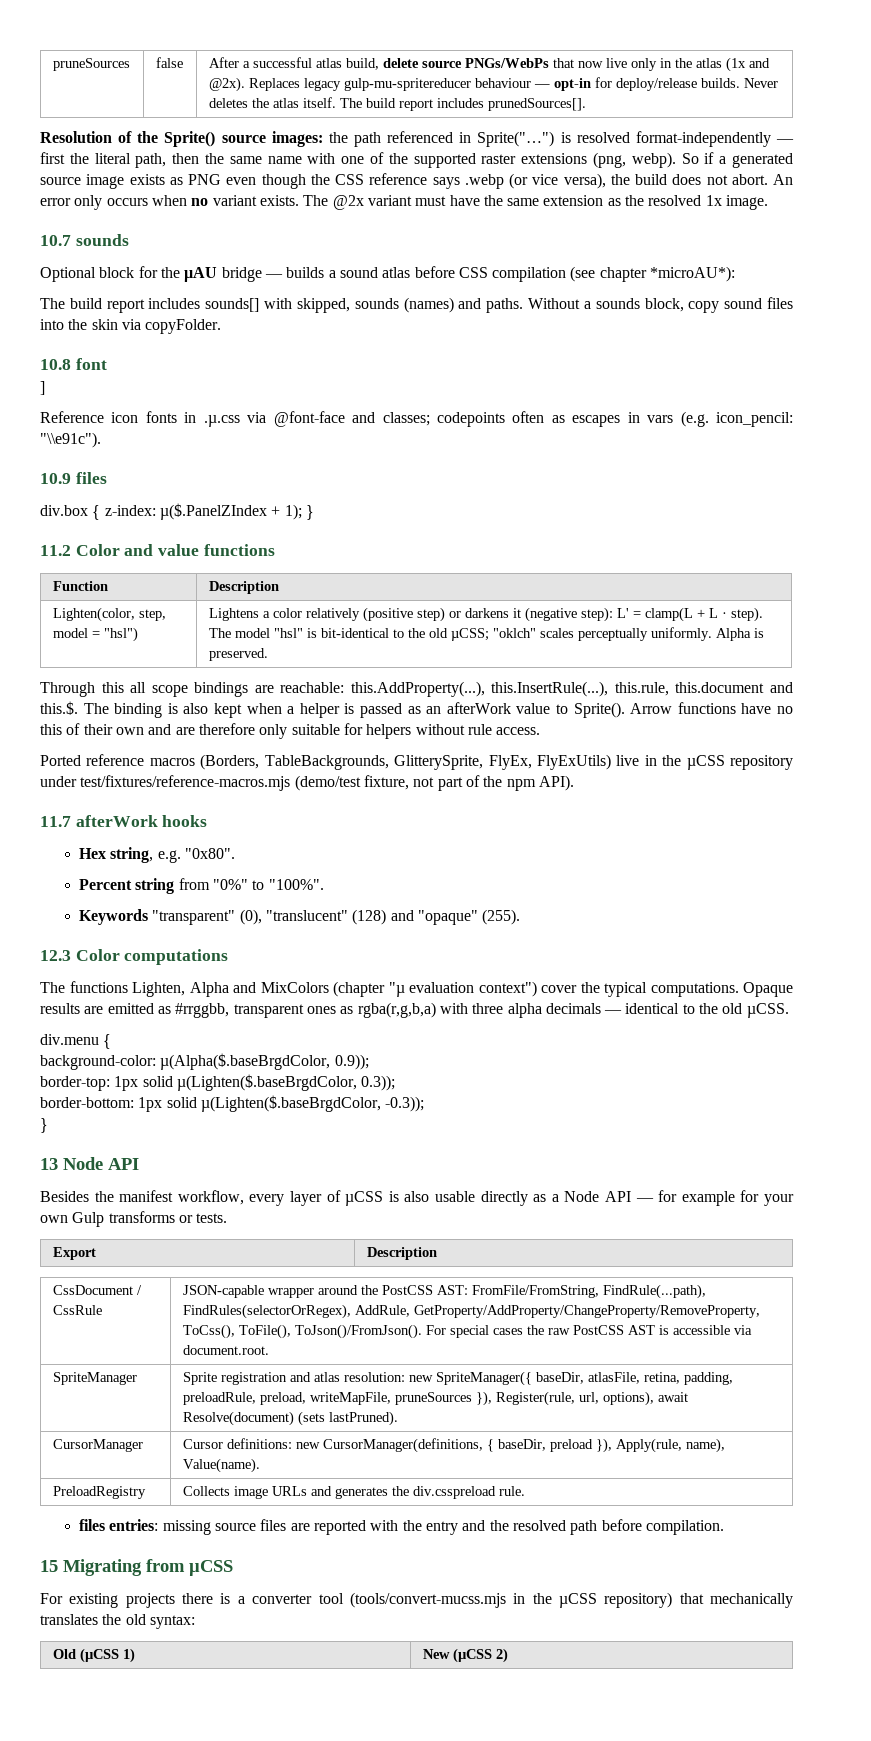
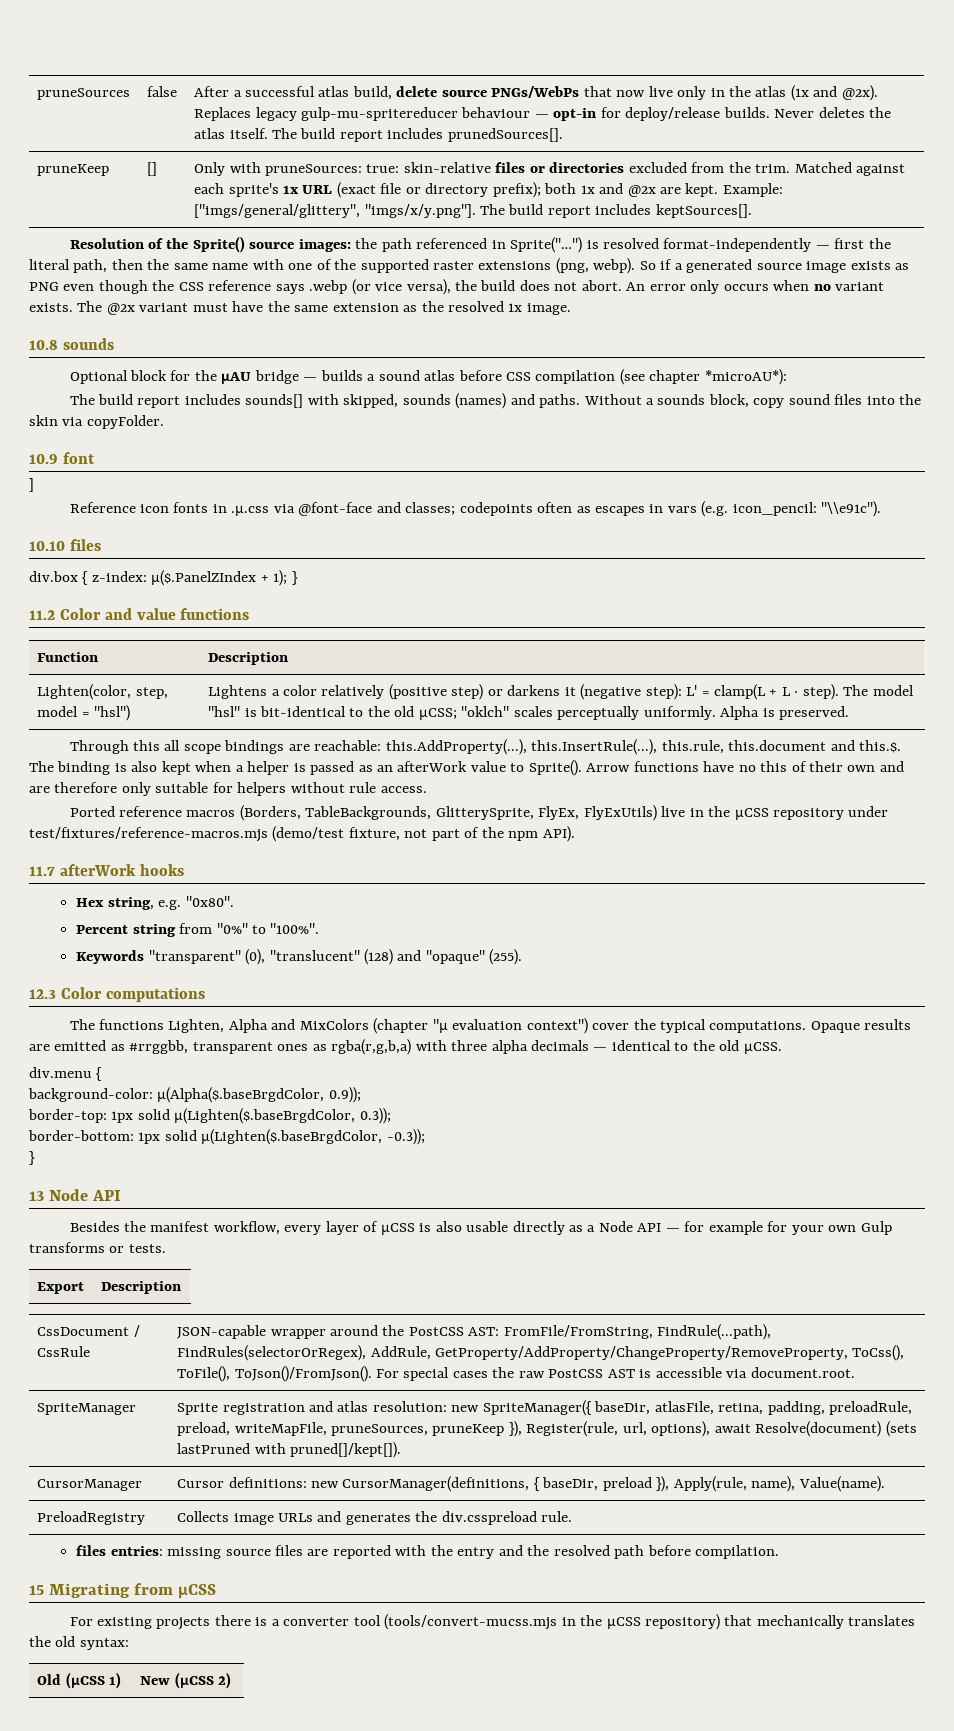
(586, 104) none -> [37,164,110,176] [147,162,158,176] [194,162,906,176] [194,182,783,198] [194,204,752,218] // pruneKeep | [] | Only with pruneSources: true: skin-relative files or directories excluded from the trim. Matched against each sprite's 1x URL (exact file or directory prefix); both 1x and @2x are kept. Example: ["imgs/general/glittery", "imgs/x/y.png"]. The build report includes keptSources[].
[40,235,71,246] 10.7 -> [29,340,58,350] 10.8
[40,359,71,370] 10.8 -> [29,454,58,464] 10.9
[40,473,71,484] 10.9 -> [29,541,65,551] 10.10
[394,1392,472,1405] pruneSources -> [331,1424,505,1436] pruneSources, pruneKeep
[328,1411,398,1426] lastPruned). -> [177,1442,402,1458] lastPruned with pruned[]/kept[]).

